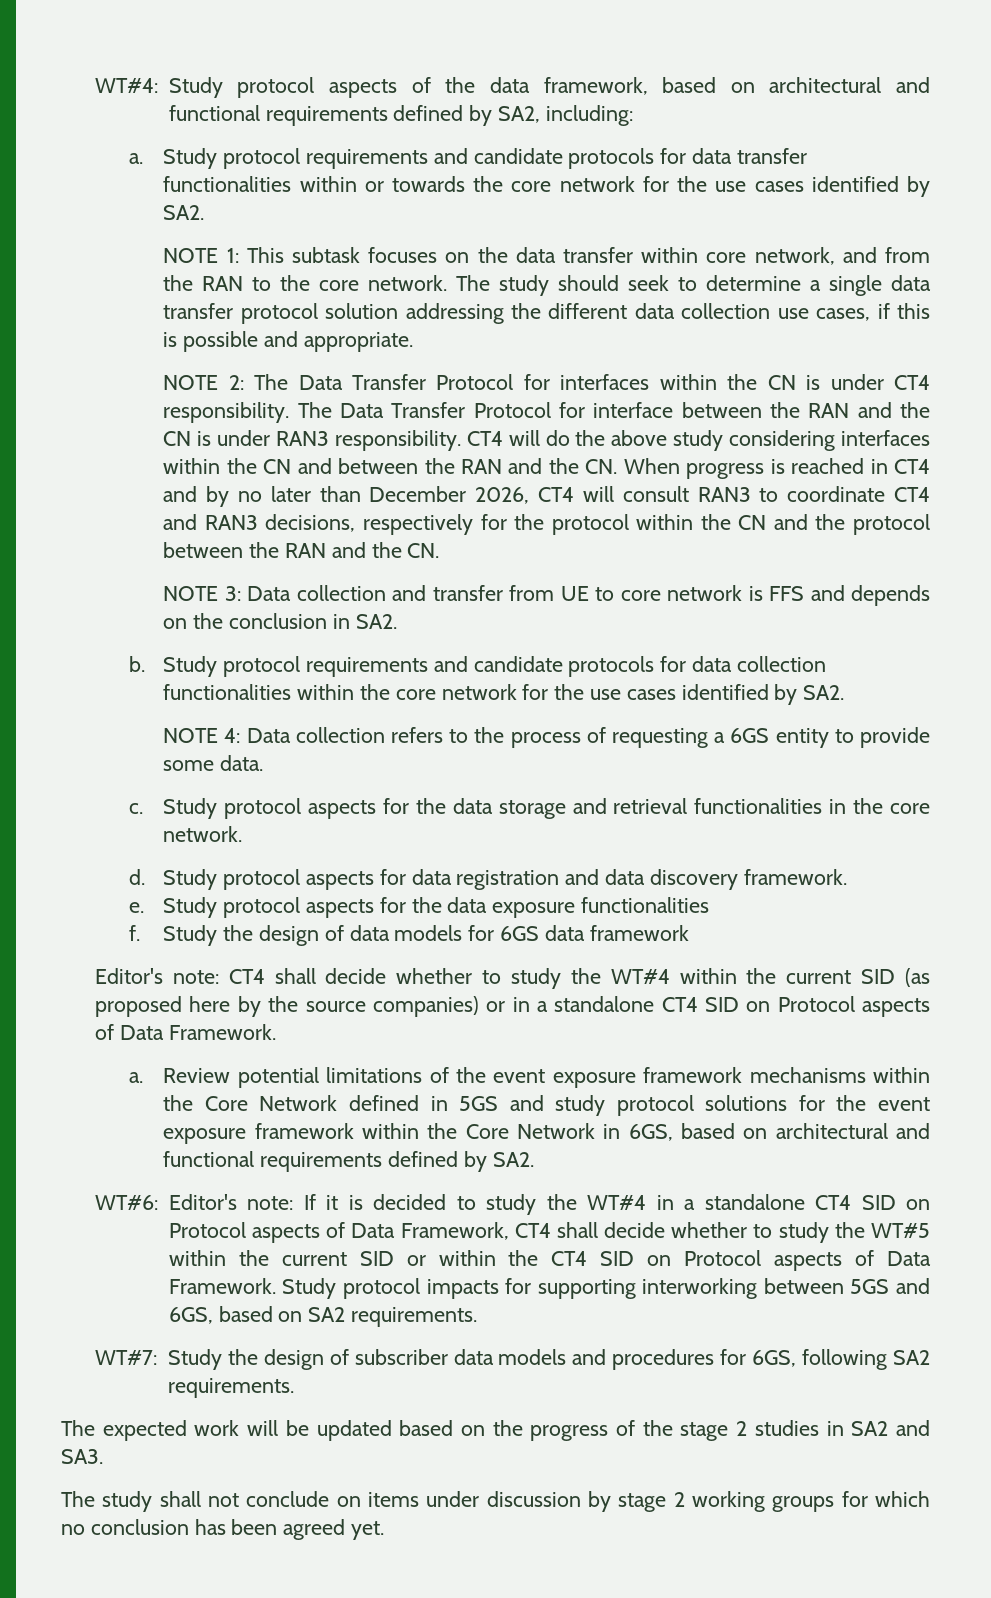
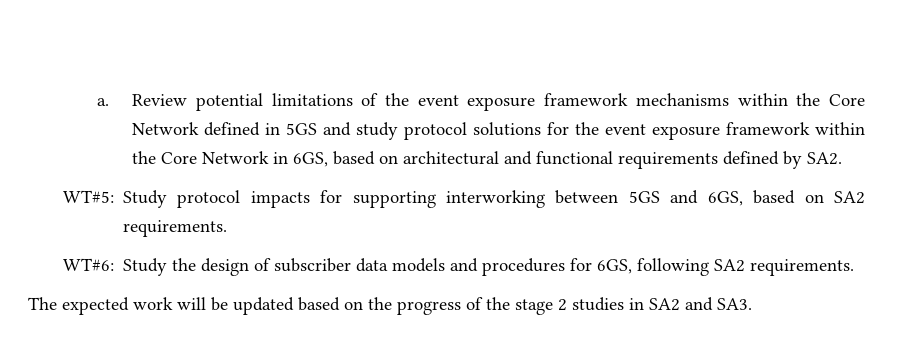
[95,77,930,98] [168,105,633,126] [129,148,807,169] [163,176,931,197] [163,205,205,220] [163,247,931,265] [163,275,931,296] [163,303,931,324] [163,331,413,352] [163,374,931,390] [163,402,931,423] [163,430,930,451] [163,458,931,479] [163,486,931,507] [163,514,930,535] [163,542,440,558] [163,585,930,606] [163,613,397,629] [129,656,826,677] [163,684,845,705] [163,727,931,748] [163,755,264,771] [129,798,930,819] [163,826,243,842] [129,869,847,890] [129,897,709,918] [129,925,689,946] [95,968,930,989] [95,996,930,1017] [95,1024,276,1040] WT#4: Study protocol aspects of the data framework, based on architectural and functional requirements defined by SA2, including: // a. Study protocol requirements and candidate protocols for data transfer functionalities within or towards the core network for the use cases identified by SA2. // NOTE 1: This subtask focuses on the data transfer within core network, and from the RAN to the core network. The study should seek to determine a single data transfer protocol solution addressing the different data collection use cases, if this is possible and appropriate. // NOTE 2: The Data Transfer Protocol for interfaces within the CN is under CT4 responsibility. The Data Transfer Protocol for interface between the RAN and the CN is under RAN3 responsibility. CT4 will do the above study considering interfaces within the CN and between the RAN and the CN. When progress is reached in CT4 and by no later than December 2026, CT4 will consult RAN3 to coordinate CT4 and RAN3 decisions, respectively for the protocol within the CN and the protocol between the RAN and the CN. // NOTE 3: Data collection and transfer from UE to core network is FFS and depends on the conclusion in SA2. // b. Study protocol requirements and candidate protocols for data collection functionalities within the core network for the use cases identified by SA2. // NOTE 4: Data collection refers to the process of requesting a 6GS entity to provide some data. // c. Study protocol aspects for the data storage and retrieval functionalities in the core network. // d. Study protocol aspects for data registration and data discovery framework. // e. Study protocol aspects for the data exposure functionalities // f. Study the design of data models for 6GS data framework // Editor's note: CT4 shall decide whether to study the WT#4 within the current SID (as proposed here by the source companies) or in a standalone CT4 SID on Protocol aspects of Data Framework. // -> (97, 102) none
[95,1194,931,1215] [168,1222,931,1243] [168,1250,931,1271] [168,1278,276,1294] WT#6: Editor's note: If it is decided to study the WT#4 in a standalone CT4 SID on Protocol aspects of Data Framework, CT4 shall decide whether to study the WT#5 within the current SID or within the CT4 SID on Protocol aspects of Data Framework. -> [62,190,114,203] WT#5:
[95,1350,158,1365] WT#7: -> [62,258,114,271] WT#6:
[61,1491,931,1512] [61,1519,385,1540] // The study shall not conclude on items under discussion by stage 2 working groups for which no conclusion has been agreed yet. -> (752, 304) none

